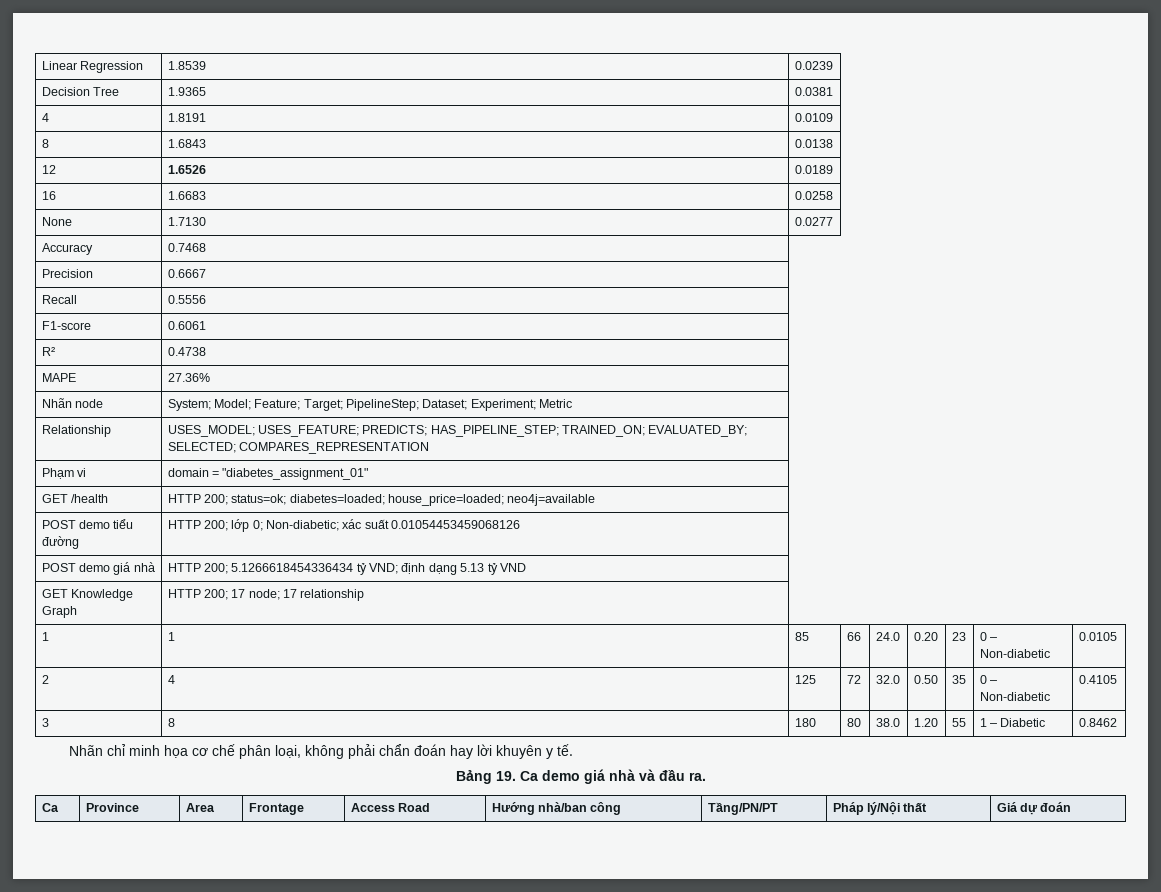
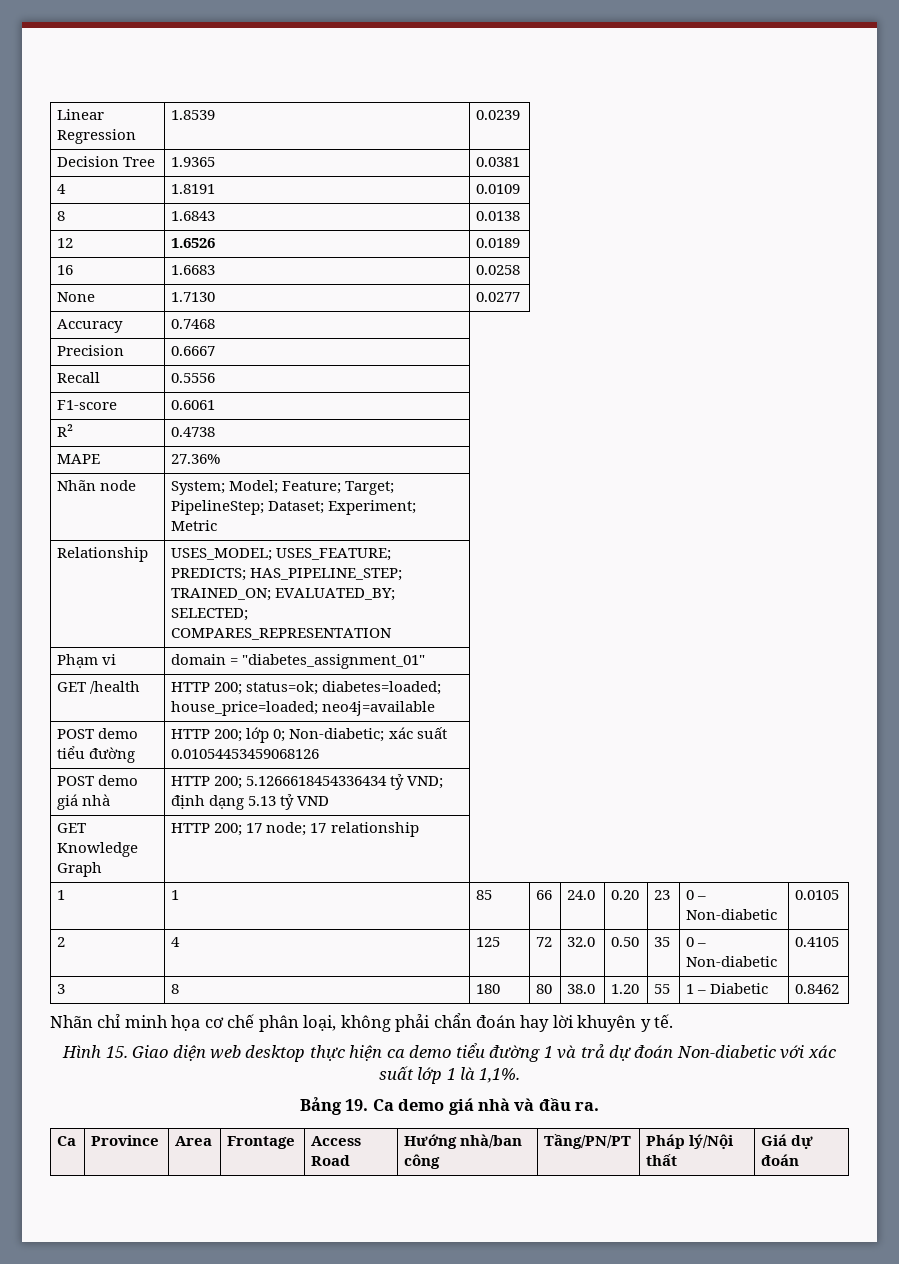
(574, 750) none -> [62,1043,837,1062] [378,1066,521,1084] // Hình 15. Giao diện web desktop thực hiện ca demo tiểu đường 1 và trả dự đoán Non-diabetic với xác suất lớp 1 là 1,1%.

